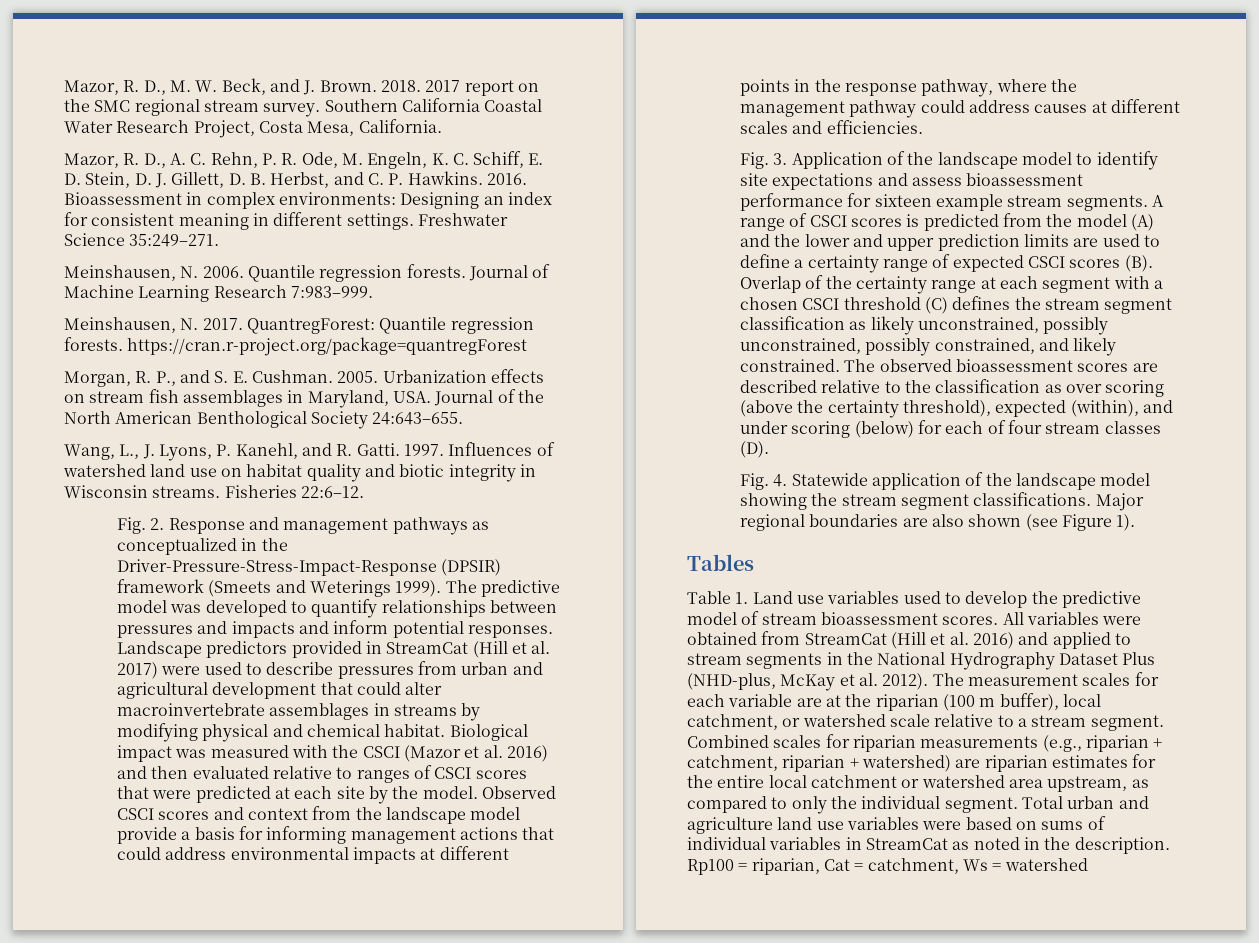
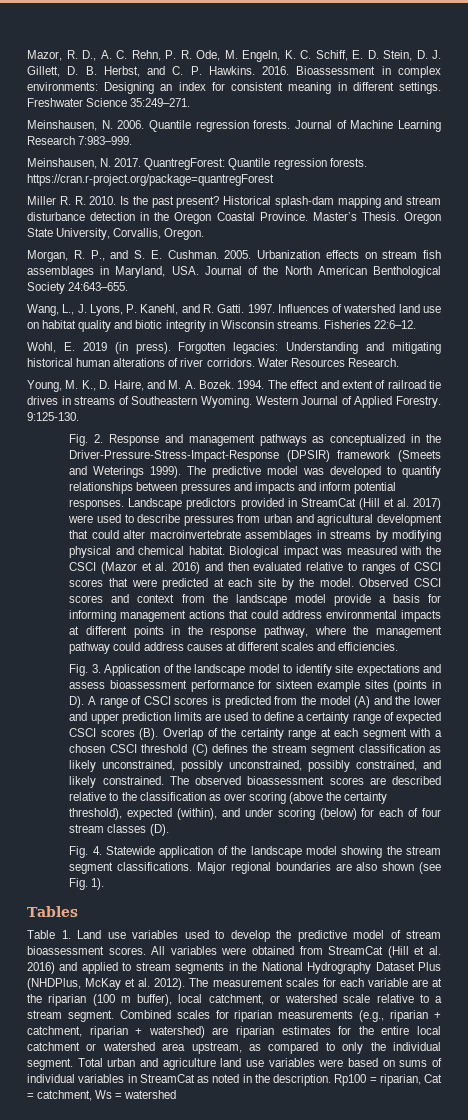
[64,78,539,96] [64,98,543,117] [64,119,442,138] [64,153,166,168] Mazor, R. D., M. W. Beck, and J. Brown. 2018. 2017 report on the SMC regional stream survey. Southern California Coastal Water Research Project, Costa Mesa, California. // Mazor, R. D., -> [27,50,96,61] Mazor, R. D.,
(528, 346) none -> [27,196,441,208] [27,212,441,224] [27,228,205,240] // Miller R. R. 2010. Is the past present? Historical splash-dam mapping and stream disturbance detection in the Oregon Coastal Province. Master’s Thesis. Oregon State University, Corvallis, Oregon.
(364, 492) none -> [27,342,441,354] [27,358,399,367] [27,380,441,392] [27,396,442,408] [27,412,79,421] // Wohl, E. 2019 (in press). Forgotten legacies: Understanding and mitigating historical human alterations of river corridors. Water Resources Research. // Young, M. K., D. Haire, and M. A. Bozek. 1994. The effect and extent of railroad tie drives in streams of Southeastern Wyoming. Western Journal of Applied Forestry. 9:125-130.
[1007,195,1148,211] stream segments. -> [364,680,441,692] [69,696,85,708] sites (points in D).
[1061,514,1112,531] Figure -> [69,878,89,890] Fig.
[687,673,776,690] (NHD-plus, -> [27,978,81,990] (NHDPlus,

